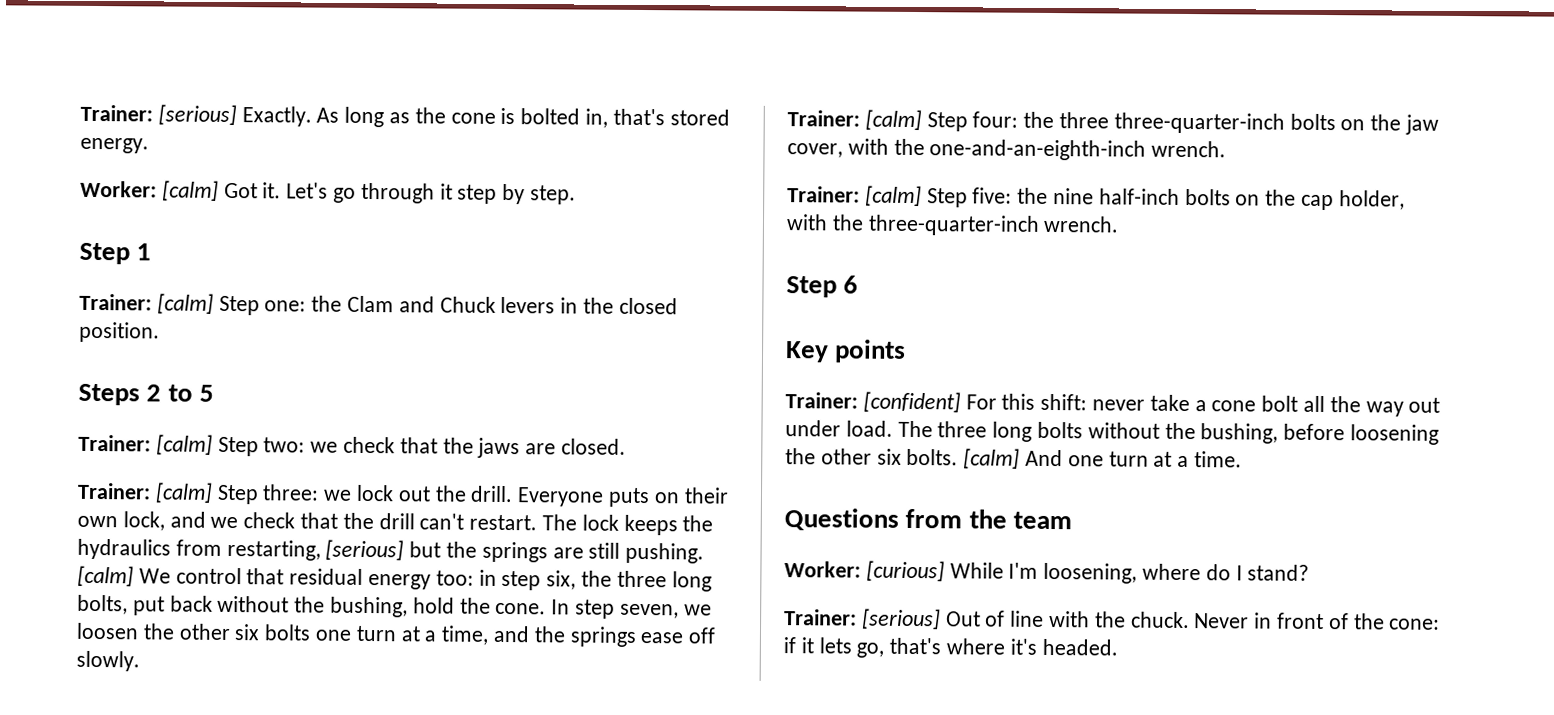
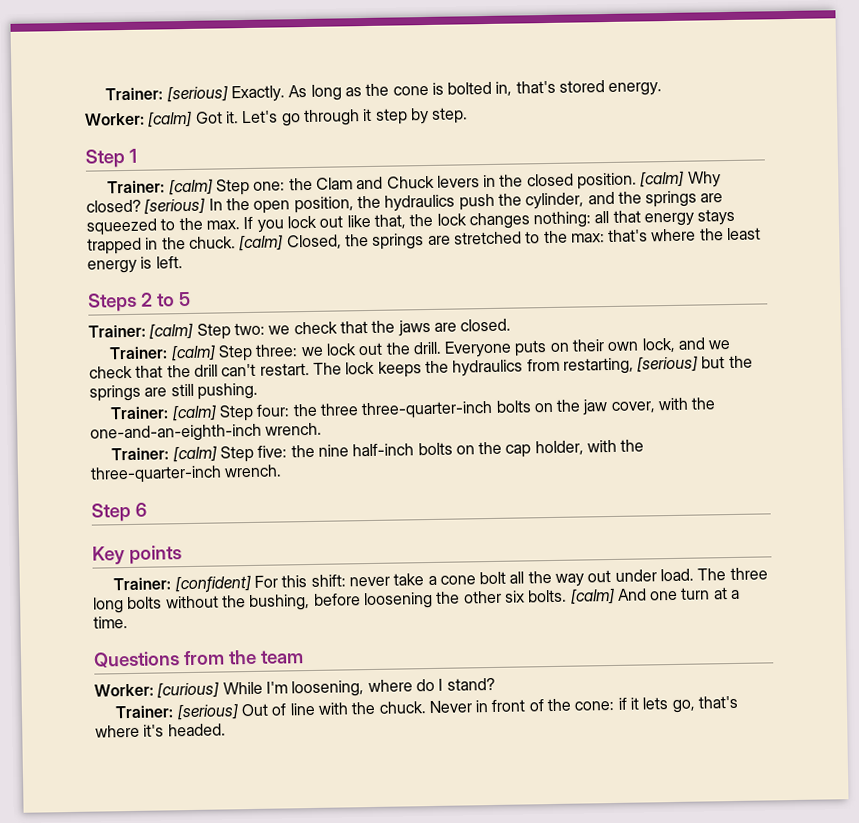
(160, 332) none -> [640,170,721,188] [86,190,724,215] [86,208,736,236] [87,227,762,255] [87,256,183,274] [calm] Why closed? [serious] In the open position, the hydraulics push the cylinder, and the springs are squeezed to the max. If you lock out like that, the lock changes nothing: all that energy stays trapped in the chuck. [calm] Closed, the springs are stretched to the max: that's where the least energy is left.
[77,565,712,592] [77,594,712,619] [76,622,717,647] [76,650,140,672] [calm] We control that residual energy too: in step six, the three long bolts, put back without the bushing, hold the cone. In step seven, we loosen the other six bolts one turn at a time, and the springs ease off slowly. -> (258, 391) none

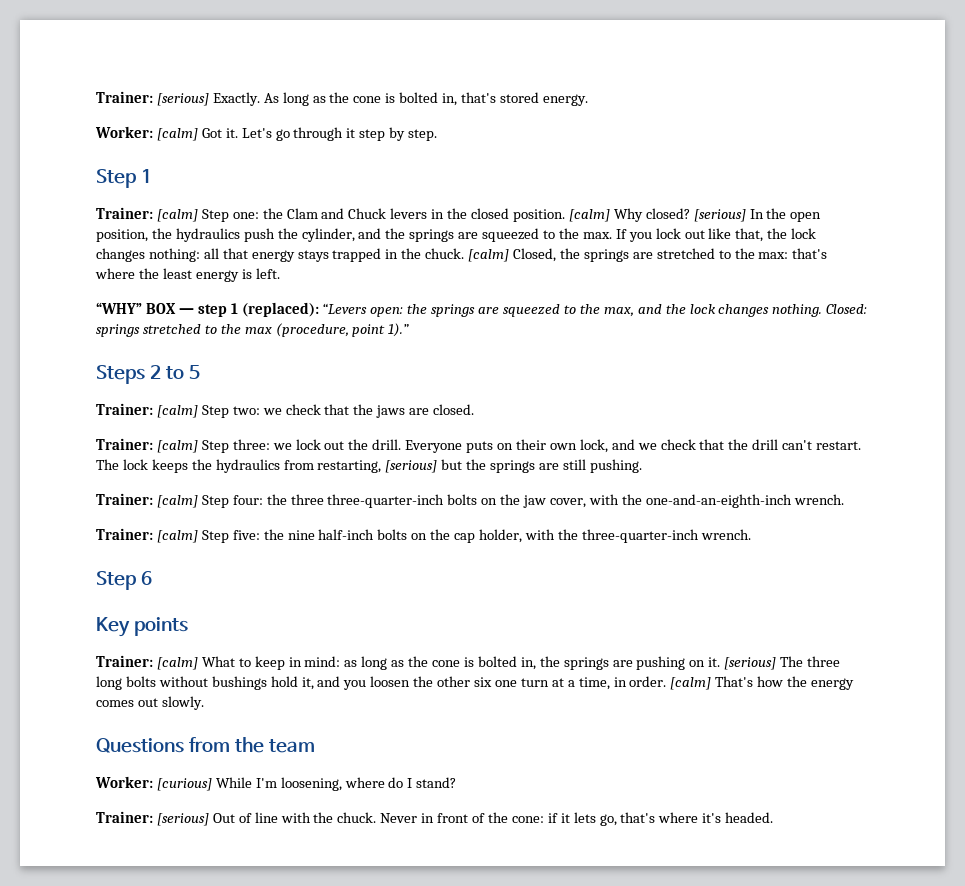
(183, 262) none -> [96,302,868,317] [96,323,410,337] // “WHY” BOX — step 1 (replaced): “Levers open: the springs are squeezed to the max, and the lock changes nothing. Closed: springs stretched to the max (procedure, point 1).”
[174,568,695,594] [confident] For this shift: never take a cone bolt all the way out under load. -> [156,656,777,670] [calm] What to keep in mind: as long as the cone is bolted in, the springs are pushing on it. [serious]
[221,587,741,612] [93,616,128,629] the bushing, before loosening the other six bolts. [calm] And one turn at a time. -> [211,676,855,690] [96,696,204,710] bushings hold it, and you loosen the other six one turn at a time, in order. [calm] That's how the energy comes out slowly.

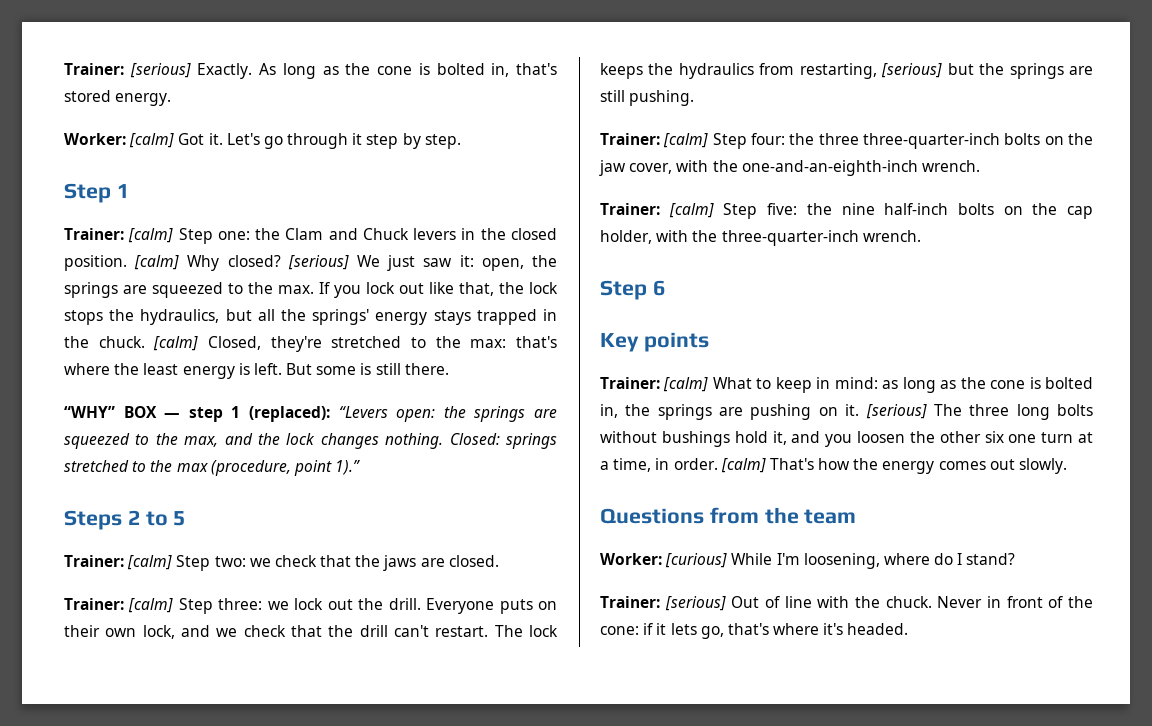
[749,208,822,222] [96,228,382,242] In the open position, the hydraulics push the cylinder, and -> [356,255,524,271] We just saw it: open,
[96,248,248,262] changes nothing: all that -> [64,309,370,325] stops the hydraulics, but all the springs'
[559,248,653,262] the springs are -> [270,336,322,352] they're
(280, 273) none -> [286,363,449,375] But some is still there.

